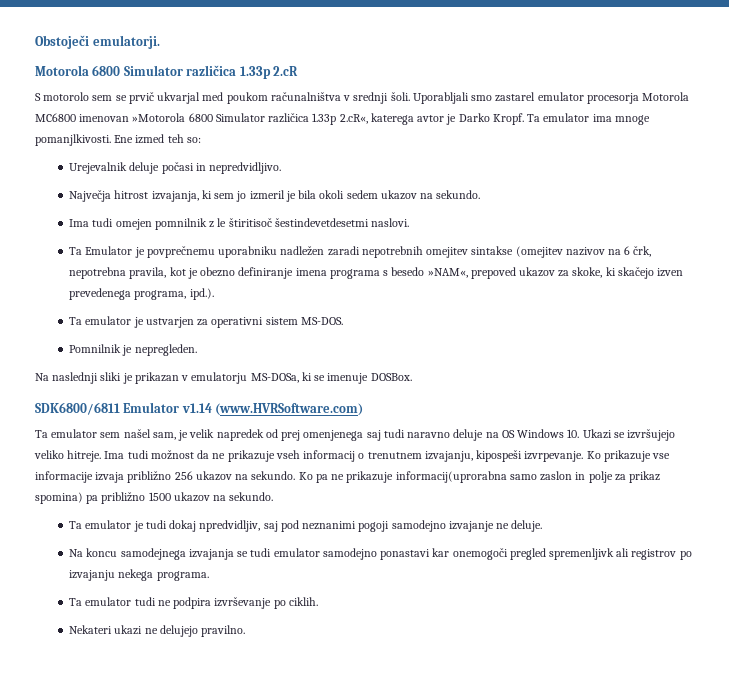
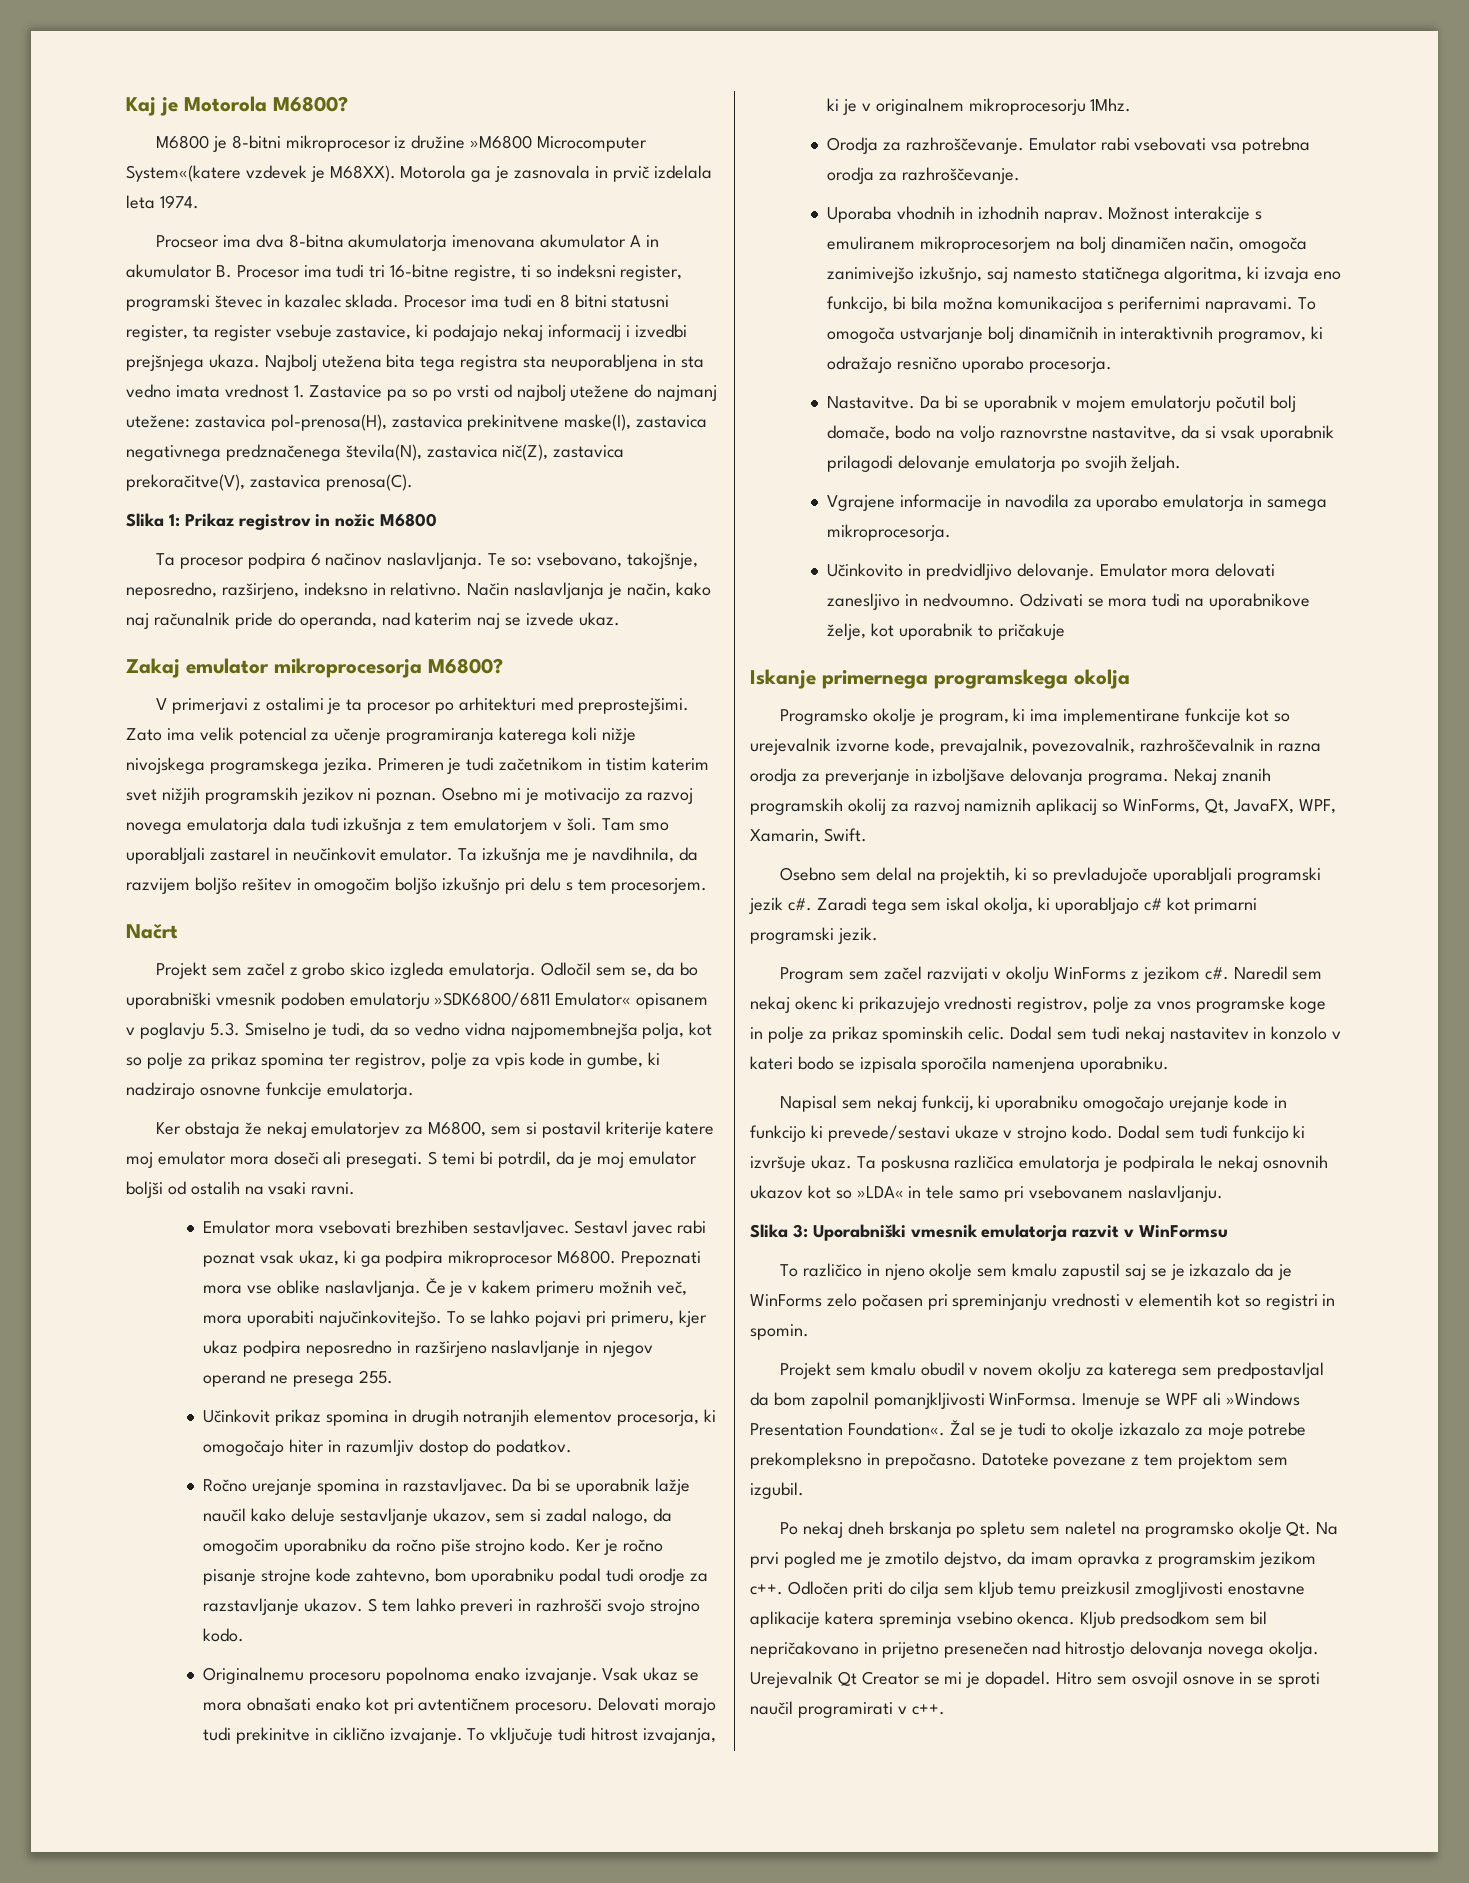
[35,35,160,49] [35,65,298,79] [35,92,690,104] [35,113,650,125] [35,134,201,146] [69,162,282,174] [69,190,481,202] [69,218,410,230] [69,246,652,258] [69,267,684,279] [69,288,214,300] [69,316,343,328] [69,344,197,356] [35,372,412,384] [35,402,364,416] [35,429,676,441] [34,450,671,462] [35,471,661,483] [35,492,274,504] [69,520,543,532] [69,548,692,560] [69,569,209,581] [69,597,318,609] [69,625,246,637] Obstoječi emulatorji. // Motorola 6800 Simulator različica 1.33p 2.cR // S motorolo sem se prvič ukvarjal med poukom računalništva v srednji šoli. Uporabljali smo zastarel emulator procesorja Motorola MC6800 imenovan »Motorola 6800 Simulator različica 1.33p 2.cR«, katerega avtor je Darko Kropf. Ta emulator ima mnoge pomanjlkivosti. Ene izmed teh so: // Urejevalnik deluje počasi in nepredvidljivo. // Največja hitrost izvajanja, ki sem jo izmeril je bila okoli sedem ukazov na sekundo. // Ima tudi omejen pomnilnik z le štiritisoč šestindevetdesetmi naslovi. // Ta Emulator je povprečnemu uporabniku nadležen zaradi nepotrebnih omejitev sintakse (omejitev nazivov na 6 črk, nepotrebna pravila, kot je obezno definiranje imena programa s besedo »NAM«, prepoved ukazov za skoke, ki skačejo izven prevedenega programa, ipd.). // Ta emulator je ustvarjen za operativni sistem MS-DOS. // Pomnilnik je nepregleden. // Na naslednji sliki je prikazan v emulatorju MS-DOSa, ki se imenuje DOSBox. // SDK6800/6811 Emulator v1.14 (www.HVRSoftware.com) // Ta emulator sem našel sam, je velik napredek od prej omenjenega saj tudi naravno deluje na OS Windows 10. Ukazi se izvršujejo veliko hitreje. Ima tudi možnost da ne prikazuje vseh informacij o trenutnem izvajanju, kipospeši izvrpevanje. Ko prikazuje vse informacije izvaja približno 256 ukazov na sekundo. Ko pa ne prikazuje informacij(uprorabna samo zaslon in polje za prikaz spomina) pa približno 1500 ukazov na sekundo. // Ta emulator je tudi dokaj npredvidljiv, saj pod neznanimi pogoji samodejno izvajanje ne deluje. // Na koncu samodejnega izvajanja se tudi emulator samodejno ponastavi kar onemogoči pregled spremenljivk ali registrov po izvajanju nekega programa. // Ta emulator tudi ne podpira izvrševanje po ciklih. // Nekateri ukazi ne delujejo pravilno. -> [126,96,348,116] [155,135,647,152] [126,165,712,182] [126,195,199,209] [155,234,659,251] [126,264,683,281] [126,294,670,311] [126,324,687,341] [126,354,704,371] [126,384,718,401] [126,414,708,431] [126,444,625,461] [126,474,413,491] [126,513,438,530] [155,552,698,569] [126,582,711,599] [126,612,620,629] [126,658,503,678] [155,697,689,714] [126,727,636,744] [126,757,709,774] [126,787,694,804] [126,817,670,834] [126,847,698,864] [126,877,708,894] [126,923,178,939] [155,962,699,979] [126,992,709,1009] [126,1022,713,1039] [126,1052,661,1069] [126,1082,414,1099] [155,1121,715,1138] [126,1151,698,1168] [126,1181,356,1198] [203,1220,707,1237] [203,1250,701,1267] [203,1278,687,1297] [203,1310,707,1327] [203,1340,654,1357] [203,1370,393,1387] [203,1409,716,1426] [203,1439,573,1456] [203,1478,690,1495] [203,1508,672,1525] [203,1538,663,1555] [203,1568,708,1585] [203,1598,700,1615] [203,1628,245,1642] [203,1667,700,1684] [203,1697,716,1714] [203,1727,716,1744] [827,98,1132,115] [827,137,1311,154] [827,167,1020,184] [827,206,1263,223] [827,236,1308,253] [827,266,1341,283] [827,296,1316,313] [827,326,1324,343] [827,356,1112,373] [827,395,1296,412] [827,425,1334,442] [827,455,1182,472] [827,494,1327,511] [827,524,952,541] [827,563,1276,580] [827,593,1310,610] [827,623,1065,640] [750,669,1130,689] [779,708,1290,725] [750,738,1322,755] [750,768,1271,785] [750,798,1336,815] [750,828,867,844] [779,867,1321,884] [749,897,1258,914] [750,927,878,944] [779,966,1323,983] [750,996,1326,1013] [750,1026,1342,1043] [750,1056,1170,1073] [779,1095,1287,1112] [750,1125,1306,1142] [750,1155,1328,1172] [750,1185,1223,1202] [750,1224,1229,1241] [779,1263,1293,1280] [750,1293,1336,1310] [750,1324,809,1340] [779,1362,1324,1379] [750,1392,1300,1409] [750,1420,1307,1439] [750,1452,1288,1469] [750,1482,804,1499] [779,1521,1339,1538] [750,1551,1317,1568] [750,1581,1305,1598] [750,1611,1267,1628] [750,1641,1319,1658] [750,1671,1321,1688] [750,1701,945,1718] Kaj je Motorola M6800? // M6800 je 8-bitni mikroprocesor iz družine »M6800 Microcomputer System«(katere vzdevek je M68XX). Motorola ga je zasnovala in prvič izdelala leta 1974. // Procseor ima dva 8-bitna akumulatorja imenovana akumulator A in akumulator B. Procesor ima tudi tri 16-bitne registre, ti so indeksni register, programski števec in kazalec sklada. Procesor ima tudi en 8 bitni statusni register, ta register vsebuje zastavice, ki podajajo nekaj informacij i izvedbi prejšnjega ukaza. Najbolj utežena bita tega registra sta neuporabljena in sta vedno imata vrednost 1. Zastavice pa so po vrsti od najbolj utežene do najmanj utežene: zastavica pol-prenosa(H), zastavica prekinitvene maske(I), zastavica negativnega predznačenega števila(N), zastavica nič(Z), zastavica prekoračitve(V), zastavica prenosa(C). // Slika 1: Prikaz registrov in nožic M6800 // Ta procesor podpira 6 načinov naslavljanja. Te so: vsebovano, takojšnje, neposredno, razširjeno, indeksno in relativno. Način naslavljanja je način, kako naj računalnik pride do operanda, nad katerim naj se izvede ukaz. // Zakaj emulator mikroprocesorja M6800? // V primerjavi z ostalimi je ta procesor po arhitekturi med preprostejšimi. Zato ima velik potencial za učenje programiranja katerega koli nižje nivojskega programskega jezika. Primeren je tudi začetnikom in tistim katerim svet nižjih programskih jezikov ni poznan. Osebno mi je motivacijo za razvoj novega emulatorja dala tudi izkušnja z tem emulatorjem v šoli. Tam smo uporabljali zastarel in neučinkovit emulator. Ta izkušnja me je navdihnila, da razvijem boljšo rešitev in omogočim boljšo izkušnjo pri delu s tem procesorjem. // Načrt // Projekt sem začel z grobo skico izgleda emulatorja. Odločil sem se, da bo uporabniški vmesnik podoben emulatorju »SDK6800/6811 Emulator« opisanem v poglavju 5.3. Smiselno je tudi, da so vedno vidna najpomembnejša polja, kot so polje za prikaz spomina ter registrov, polje za vpis kode in gumbe, ki nadzirajo osnovne funkcije emulatorja. // Ker obstaja že nekaj emulatorjev za M6800, sem si postavil kriterije katere moj emulator mora doseči ali presegati. S temi bi potrdil, da je moj emulator boljši od ostalih na vsaki ravni. // Emulator mora vsebovati brezhiben sestavljavec. Sestavl javec rabi poznat vsak ukaz, ki ga podpira mikroprocesor M6800. Prepoznati mora vse oblike naslavljanja. Če je v kakem primeru možnih več, mora uporabiti najučinkovitejšo. To se lahko pojavi pri primeru, kjer ukaz podpira neposredno in razširjeno naslavljanje in njegov operand ne presega 255. // Učinkovit prikaz spomina in drugih notranjih elementov procesorja, ki omogočajo hiter in razumljiv dostop do podatkov. // Ročno urejanje spomina in razstavljavec. Da bi se uporabnik lažje naučil kako deluje sestavljanje ukazov, sem si zadal nalogo, da omogočim uporabniku da ročno piše strojno kodo. Ker je ročno pisanje strojne kode zahtevno, bom uporabniku podal tudi orodje za razstavljanje ukazov. S tem lahko preveri in razhrošči svojo strojno kodo. // Originalnemu procesoru popolnoma enako izvajanje. Vsak ukaz se mora obnašati enako kot pri avtentičnem procesoru. Delovati morajo tudi prekinitve in ciklično izvajanje. To vključuje tudi hitrost izvajanja, ki je v originalnem mikroprocesorju 1Mhz. // Orodja za razhroščevanje. Emulator rabi vsebovati vsa potrebna orodja za razhroščevanje. // Uporaba vhodnih in izhodnih naprav. Možnost interakcije s emuliranem mikroprocesorjem na bolj dinamičen način, omogoča zanimivejšo izkušnjo, saj namesto statičnega algoritma, ki izvaja eno funkcijo, bi bila možna komunikacijoa s perifernimi napravami. To omogoča ustvarjanje bolj dinamičnih in interaktivnih programov, ki odražajo resnično uporabo procesorja. // Nastavitve. Da bi se uporabnik v mojem emulatorju počutil bolj domače, bodo na voljo raznovrstne nastavitve, da si vsak uporabnik prilagodi delovanje emulatorja po svojih željah. // Vgrajene informacije in navodila za uporabo emulatorja in samega mikroprocesorja. // Učinkovito in predvidljivo delovanje. Emulator mora delovati zanesljivo in nedvoumno. Odzivati se mora tudi na uporabnikove želje, kot uporabnik to pričakuje // Iskanje primernega programskega okolja // Programsko okolje je program, ki ima implementirane funkcije kot so urejevalnik izvorne kode, prevajalnik, povezovalnik, razhroščevalnik in razna orodja za preverjanje in izboljšave delovanja programa. Nekaj znanih programskih okolij za razvoj namiznih aplikacij so WinForms, Qt, JavaFX, WPF, Xamarin, Swift. // Osebno sem delal na projektih, ki so prevladujoče uporabljali programski jezik c#. Zaradi tega sem iskal okolja, ki uporabljajo c# kot primarni programski jezik. // Program sem začel razvijati v okolju WinForms z jezikom c#. Naredil sem nekaj okenc ki prikazujejo vrednosti registrov, polje za vnos programske koge in polje za prikaz spominskih celic. Dodal sem tudi nekaj nastavitev in konzolo v kateri bodo se izpisala sporočila namenjena uporabniku. // Napisal sem nekaj funkcij, ki uporabniku omogočajo urejanje kode in funkcijo ki prevede/sestavi ukaze v strojno kodo. Dodal sem tudi funkcijo ki izvršuje ukaz. Ta poskusna različica emulatorja je podpirala le nekaj osnovnih ukazov kot so »LDA« in tele samo pri vsebovanem naslavljanju. // Slika 3: Uporabniški vmesnik emulatorja razvit v WinFormsu // To različico in njeno okolje sem kmalu zapustil saj se je izkazalo da je WinForms zelo počasen pri spreminjanju vrednosti v elementih kot so registri in spomin. // Projekt sem kmalu obudil v novem okolju za katerega sem predpostavljal da bom zapolnil pomanjkljivosti WinFormsa. Imenuje se WPF ali »Windows Presentation Foundation«. Žal se je tudi to okolje izkazalo za moje potrebe prekompleksno in prepočasno. Datoteke povezane z tem projektom sem izgubil. // Po nekaj dneh brskanja po spletu sem naletel na programsko okolje Qt. Na prvi pogled me je zmotilo dejstvo, da imam opravka z programskim jezikom c++. Odločen priti do cilja sem kljub temu preizkusil zmogljivosti enostavne aplikacije katera spreminja vsebino okenca. Kljub predsodkom sem bil nepričakovano in prijetno presenečen nad hitrostjo delovanja novega okolja. Urejevalnik Qt Creator se mi je dopadel. Hitro sem osvojil osnove in se sproti naučil programirati v c++.

